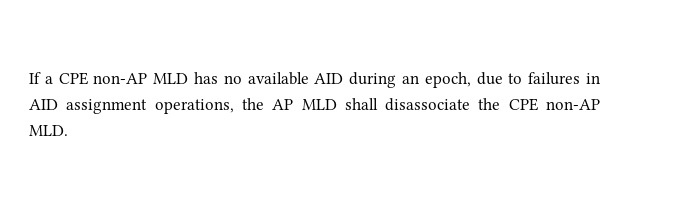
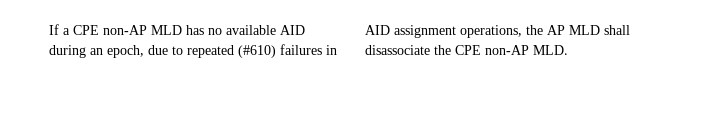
(523, 78) none -> [187,45,276,58] repeated (#610)

